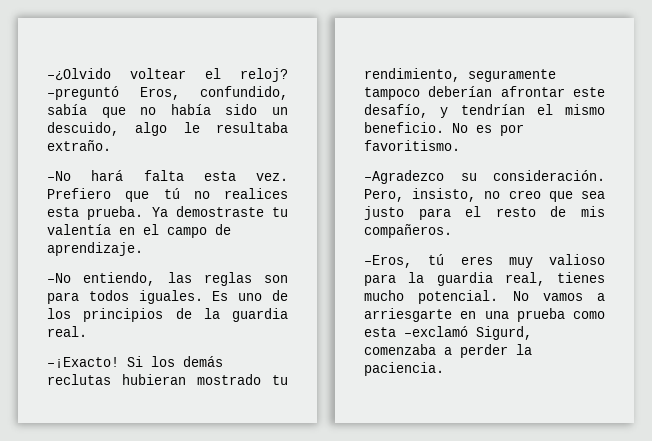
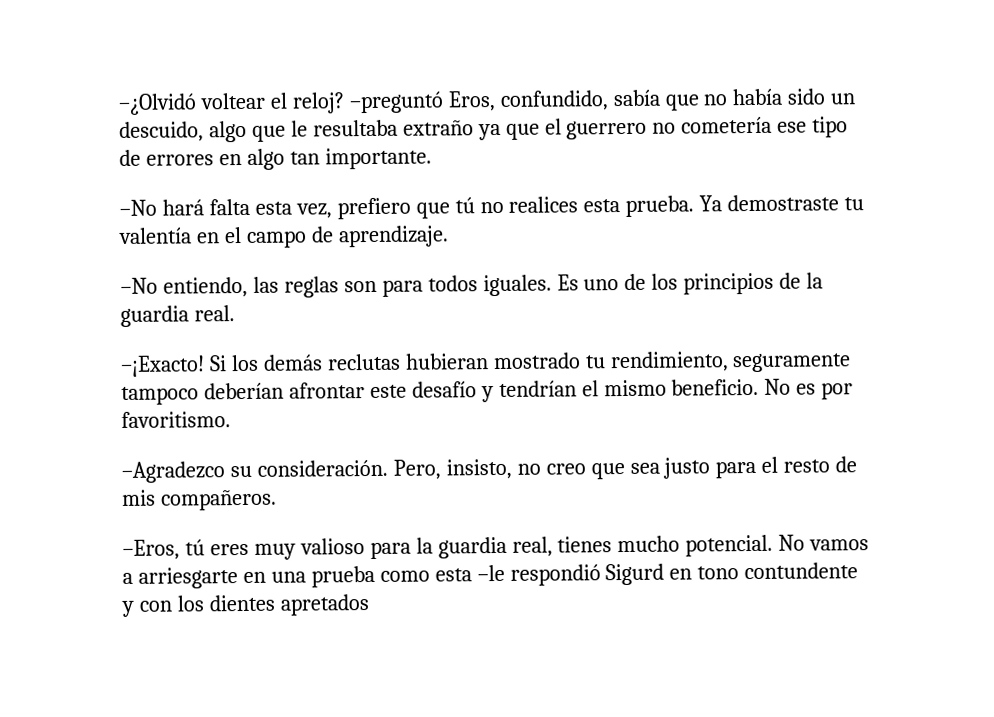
[47,68,111,81] –¿Olvido -> [118,93,197,115] –¿Olvidó
(168, 129) none -> [251,125,286,142] que
[47,140,111,151] extraño. -> [402,116,849,141] [119,147,432,170] extraño ya que el guerrero no cometería ese tipo de errores en algo tan importante.
[256,173,288,181] [47,188,111,199] vez. Prefiero -> [295,197,411,220] vez, prefiero
[364,104,428,118] desafío, -> [411,381,477,398] desafío
[404,326,532,340] [364,344,532,358] [364,362,444,376] –exclamó Sigurd, comenzaba a perder la paciencia. -> [476,562,859,586] [121,594,370,617] –le respondió Sigurd en tono contundente y con los dientes apretados

